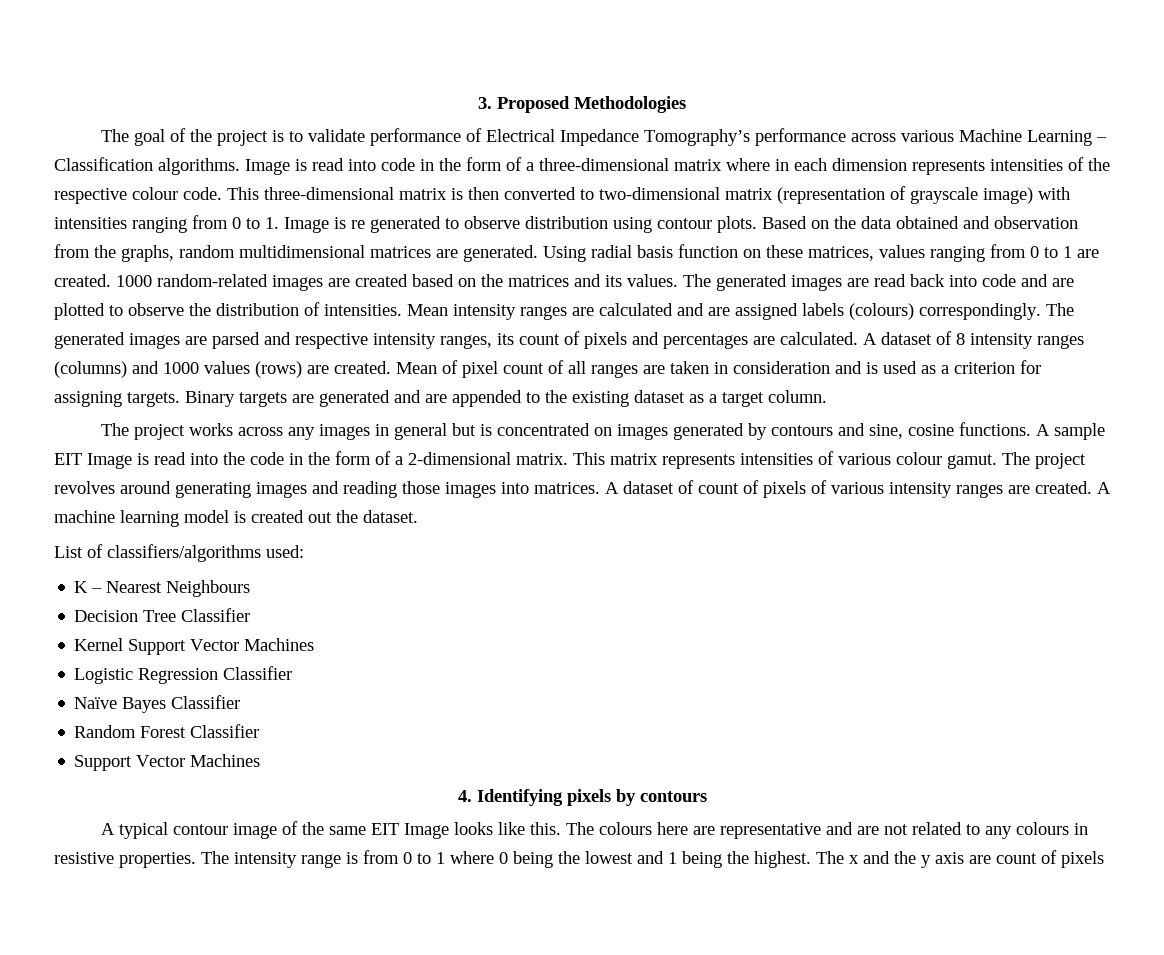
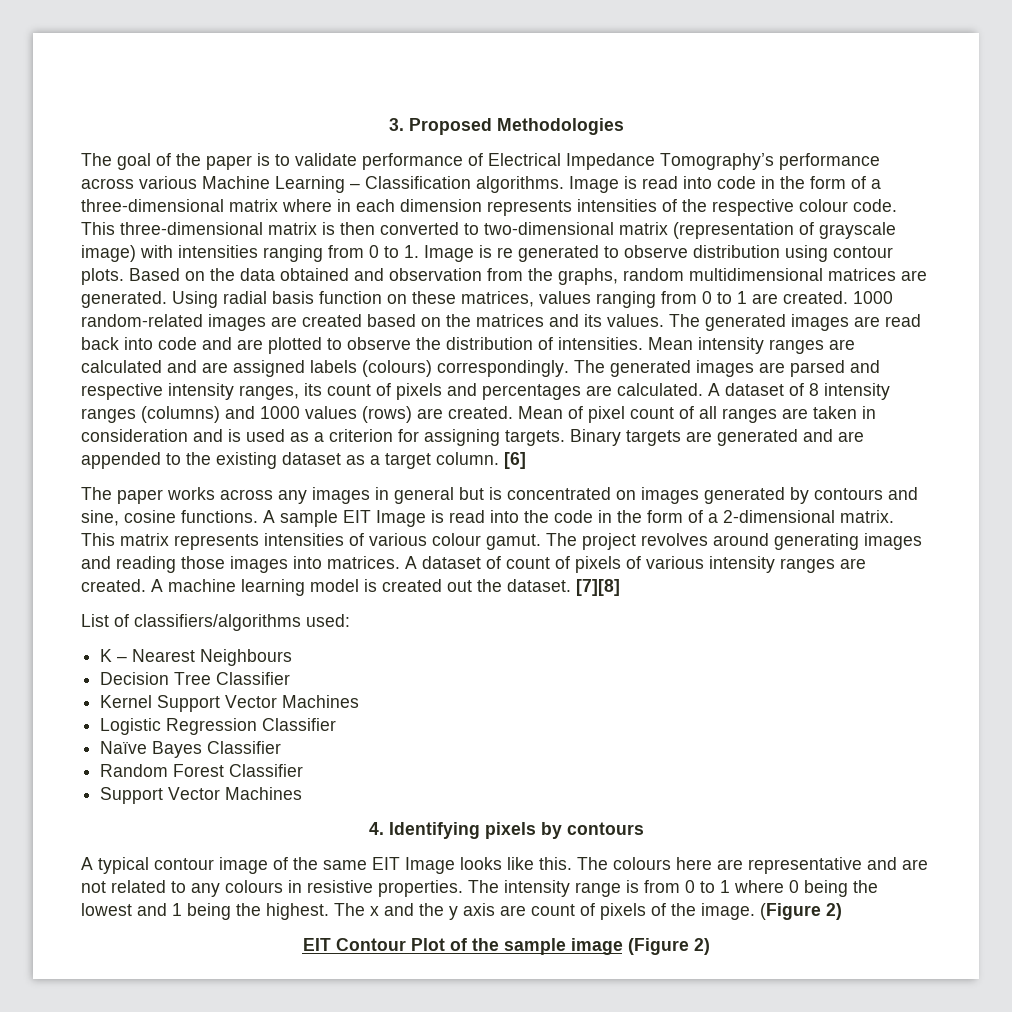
[216,130,268,146] project -> [206,155,252,170] paper
[100,423,185,440] // The project -> [504,452,526,469] [81,487,163,504] [6] // The paper
(418, 516) none -> [576,579,620,596] [7][8]
(1104, 859) none -> [651,903,842,920] [302,938,710,955] of the image. (Figure 2) // EIT Contour Plot of the sample image (Figure 2)

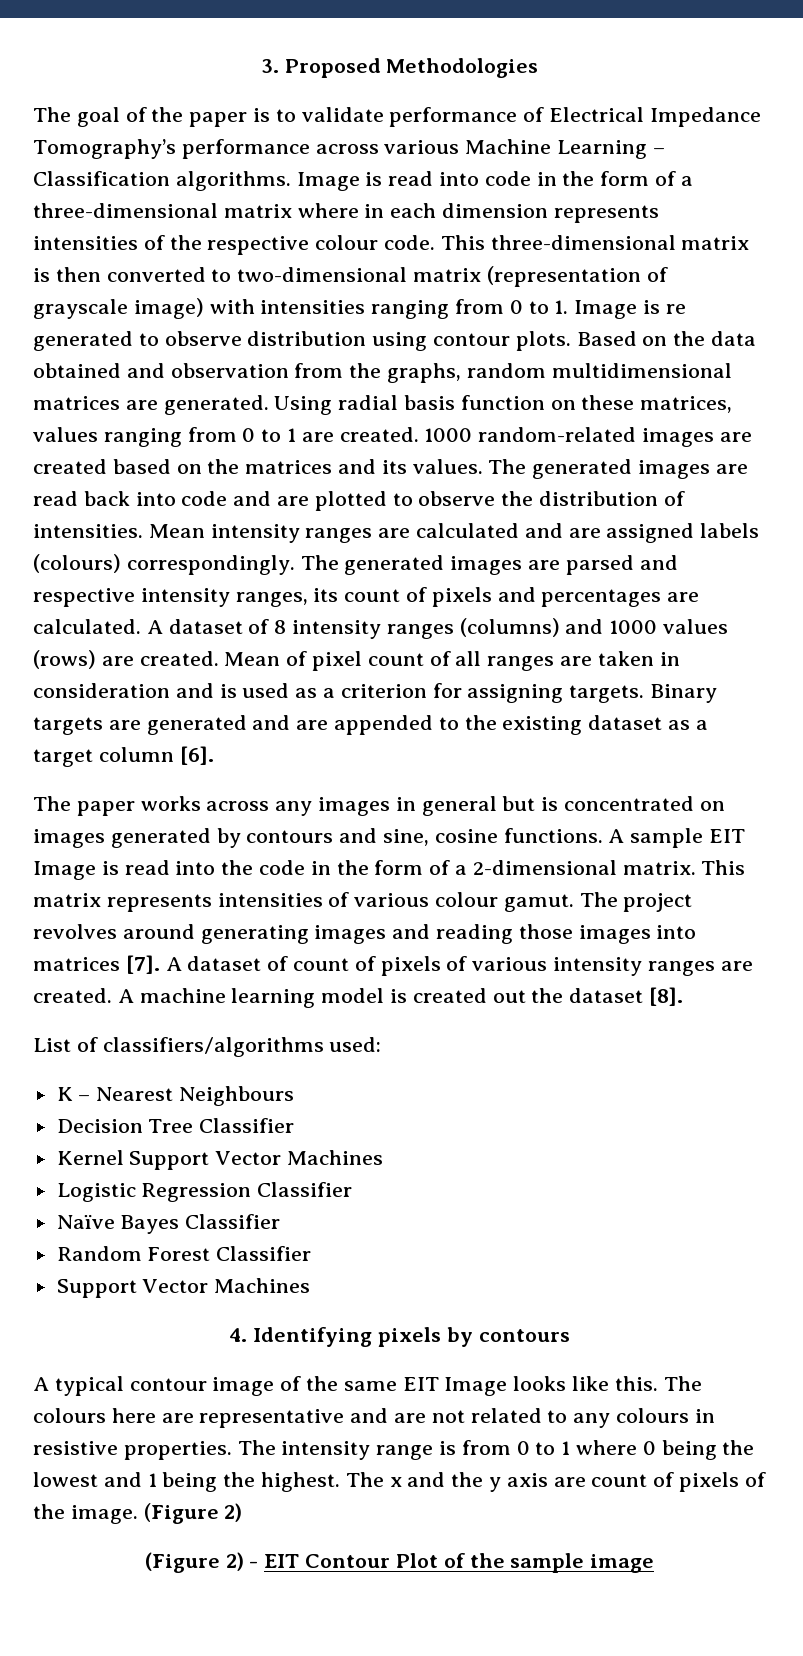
[436,452,526,469] column. [6] -> [98,746,214,765] column [6].
[327,556,400,569] matrices. -> [33,955,160,974] matrices [7].
[507,579,620,596] dataset. [7][8] -> [569,987,684,1006] dataset [8].
(842, 911) none -> [144,1552,259,1573] (Figure 2) -
[627,938,710,955] (Figure 2) -> (655, 1563) none

